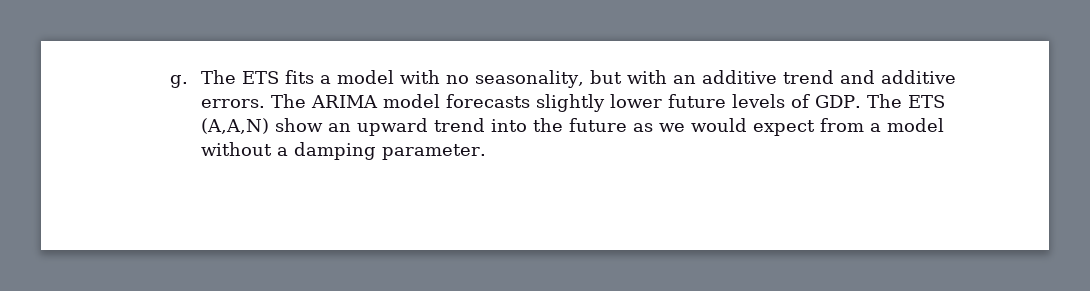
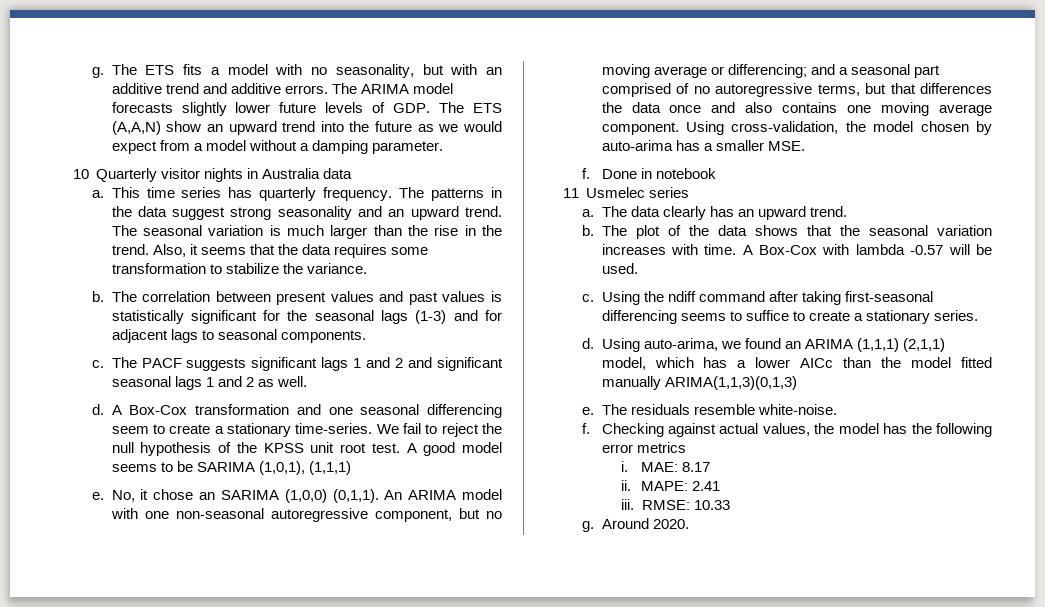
(487, 152) none -> [72,168,353,182] [92,187,502,201] [111,206,502,220] [111,225,502,239] [111,244,428,258] [111,263,367,274] [92,291,502,305] [111,310,502,324] [111,329,366,343] [92,357,503,371] [111,376,307,390] [92,404,503,418] [111,423,502,437] [111,442,502,456] [111,461,351,475] [92,489,503,503] [110,508,502,522] [601,64,940,78] [601,83,993,97] [601,102,992,116] [601,121,992,135] [601,140,805,151] [582,168,716,179] [562,187,690,198] [582,206,847,220] [582,225,992,239] [601,244,992,255] [601,263,638,274] [582,291,933,305] [601,310,978,324] [582,338,945,352] [601,357,992,370] [601,376,797,390] [582,404,837,415] [582,423,992,437] [601,442,686,453] [621,461,710,472] [621,480,720,491] [621,499,730,510] [582,518,689,532] // 10 Quarterly visitor nights in Australia data // a. This time series has quarterly frequency. The patterns in the data suggest strong seasonality and an upward trend. The seasonal variation is much larger than the rise in the trend. Also, it seems that the data requires some transformation to stabilize the variance. // b. The correlation between present values and past values is statistically significant for the seasonal lags (1-3) and for adjacent lags to seasonal components. // c. The PACF suggests significant lags 1 and 2 and significant seasonal lags 1 and 2 as well. // d. A Box-Cox transformation and one seasonal differencing seem to create a stationary time-series. We fail to reject the null hypothesis of the KPSS unit root test. A good model seems to be SARIMA (1,0,1), (1,1,1) // e. No, it chose an SARIMA (1,0,0) (0,1,1). An ARIMA model with one non-seasonal autoregressive component, but no moving average or differencing; and a seasonal part comprised of no autoregressive terms, but that differences the data once and also contains one moving average component. Using cross-validation, the model chosen by auto-arima has a smaller MSE. // f. Done in notebook // 11 Usmelec series // a. The data clearly has an upward trend. // b. The plot of the data shows that the seasonal variation increases with time. A Box-Cox with lambda -0.57 will be used. // c. Using the ndiff command after taking first-seasonal differencing seems to suffice to create a stationary series. // d. Using auto-arima, we found an ARIMA (1,1,1) (2,1,1) model, which has a lower AICc than the model fitted manually ARIMA(1,1,3)(0,1,3) // e. The residuals resemble white-noise. // f. Checking against actual values, the model has the following error metrics // i. MAE: 8.17 // ii. MAPE: 2.41 // iii. RMSE: 10.33 // g. Around 2020.

